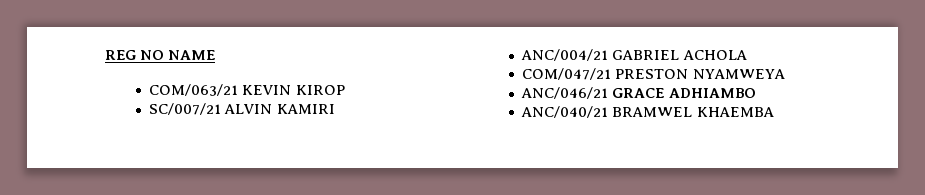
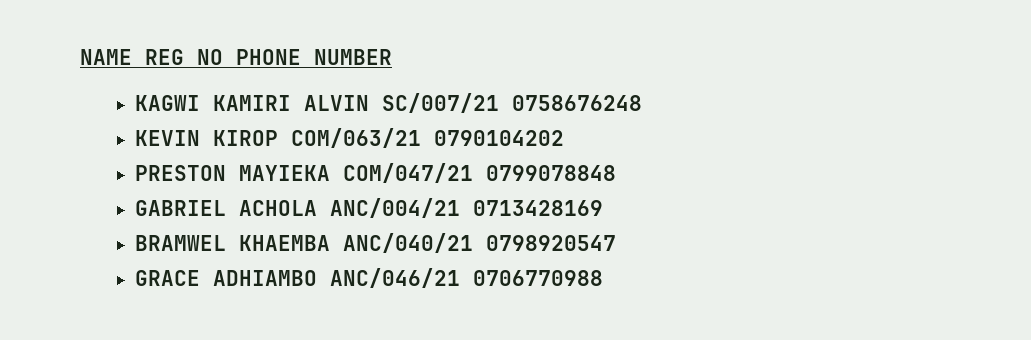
(105, 55) none -> [80,49,132,65] NAME
[168,50,216,60] [149,84,345,96] [149,103,335,115] [521,49,747,61] [522,68,785,80] [521,87,609,99] NAME // COM/063/21 KEVIN KIROP // SC/007/21 ALVIN KAMIRI // ANC/004/21 GABRIEL ACHOLA // COM/047/21 PRESTON NYAMWEYA // ANC/046/21 -> [236,49,392,65] [135,93,643,113] [135,128,565,148] [135,163,617,183] [135,198,604,218] [135,233,617,253] PHONE NUMBER // KAGWI KAMIRI ALVIN SC/007/21 0758676248 // KEVIN KIROP COM/063/21 0790104202 // PRESTON MAYIEKA COM/047/21 0799078848 // GABRIEL ACHOLA ANC/004/21 0713428169 // BRAMWEL KHAEMBA ANC/040/21 0798920547 //
[521,106,774,118] // ANC/040/21 BRAMWEL KHAEMBA -> [330,268,604,288] ANC/046/21 0706770988

